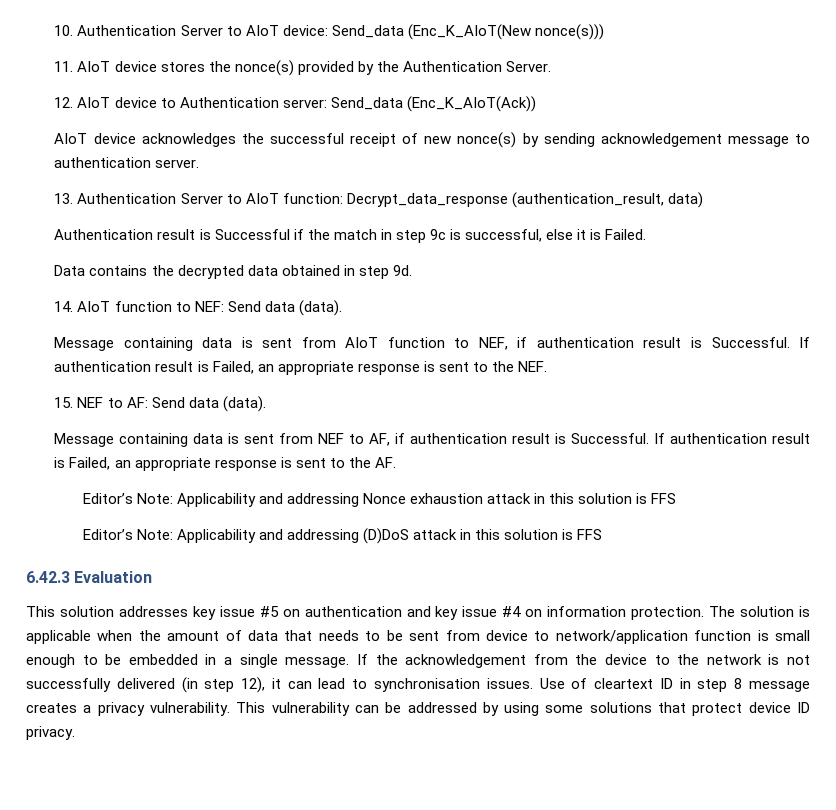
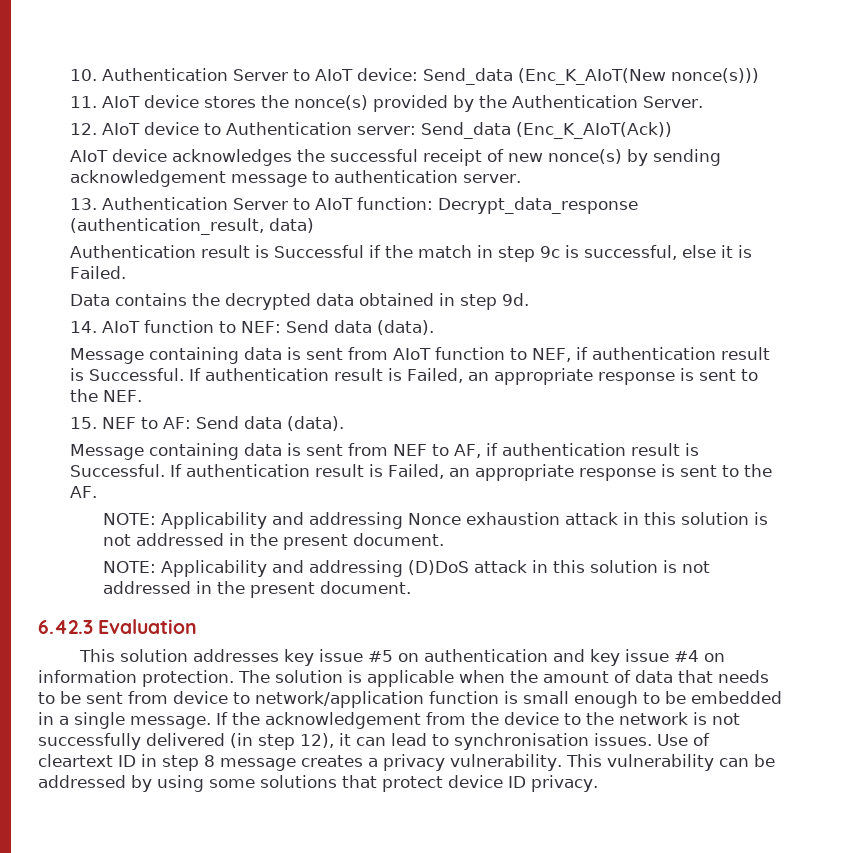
[82,493,173,504] Editor’s Note: -> [102,513,156,525] NOTE:
[651,493,677,504] [82,529,173,540] FFS // Editor’s Note: -> [102,533,444,550] [102,561,156,573] not addressed in the present document. // NOTE:
[577,529,603,540] FFS -> [681,561,710,573] [102,581,411,598] not addressed in the present document.

